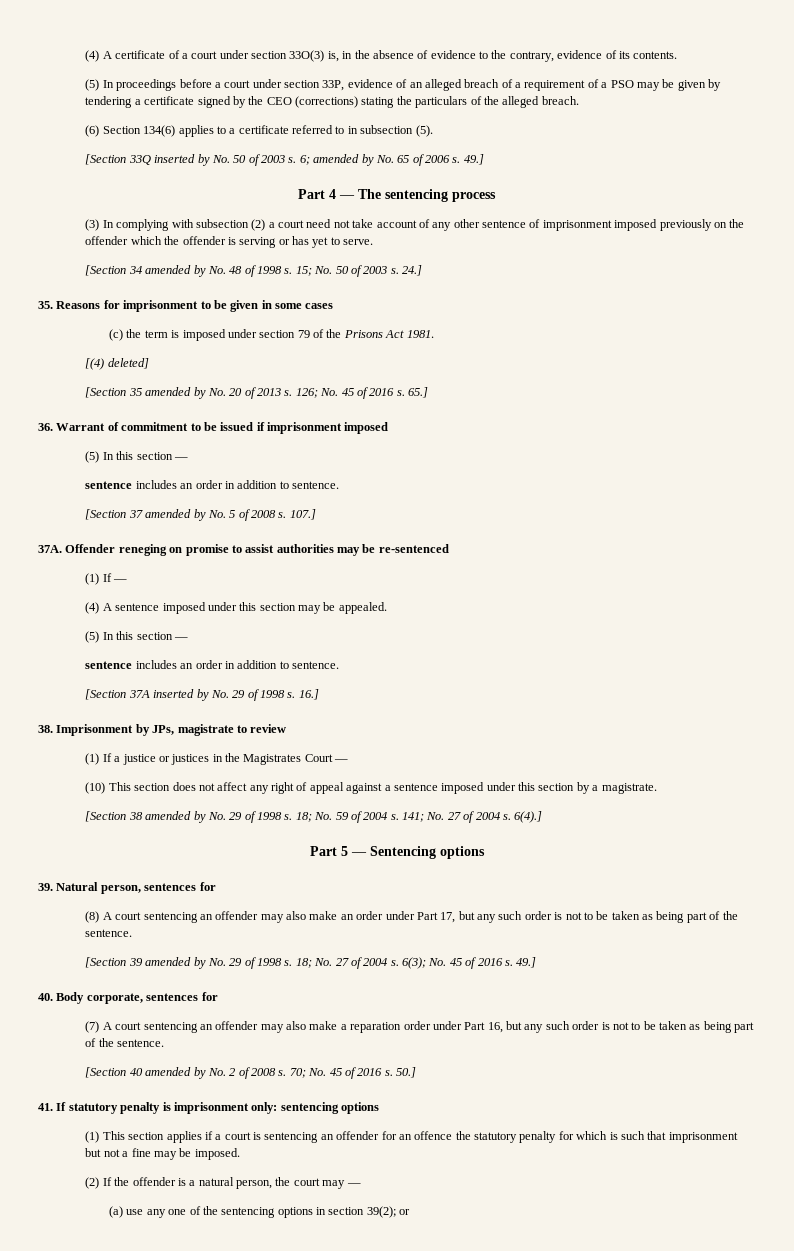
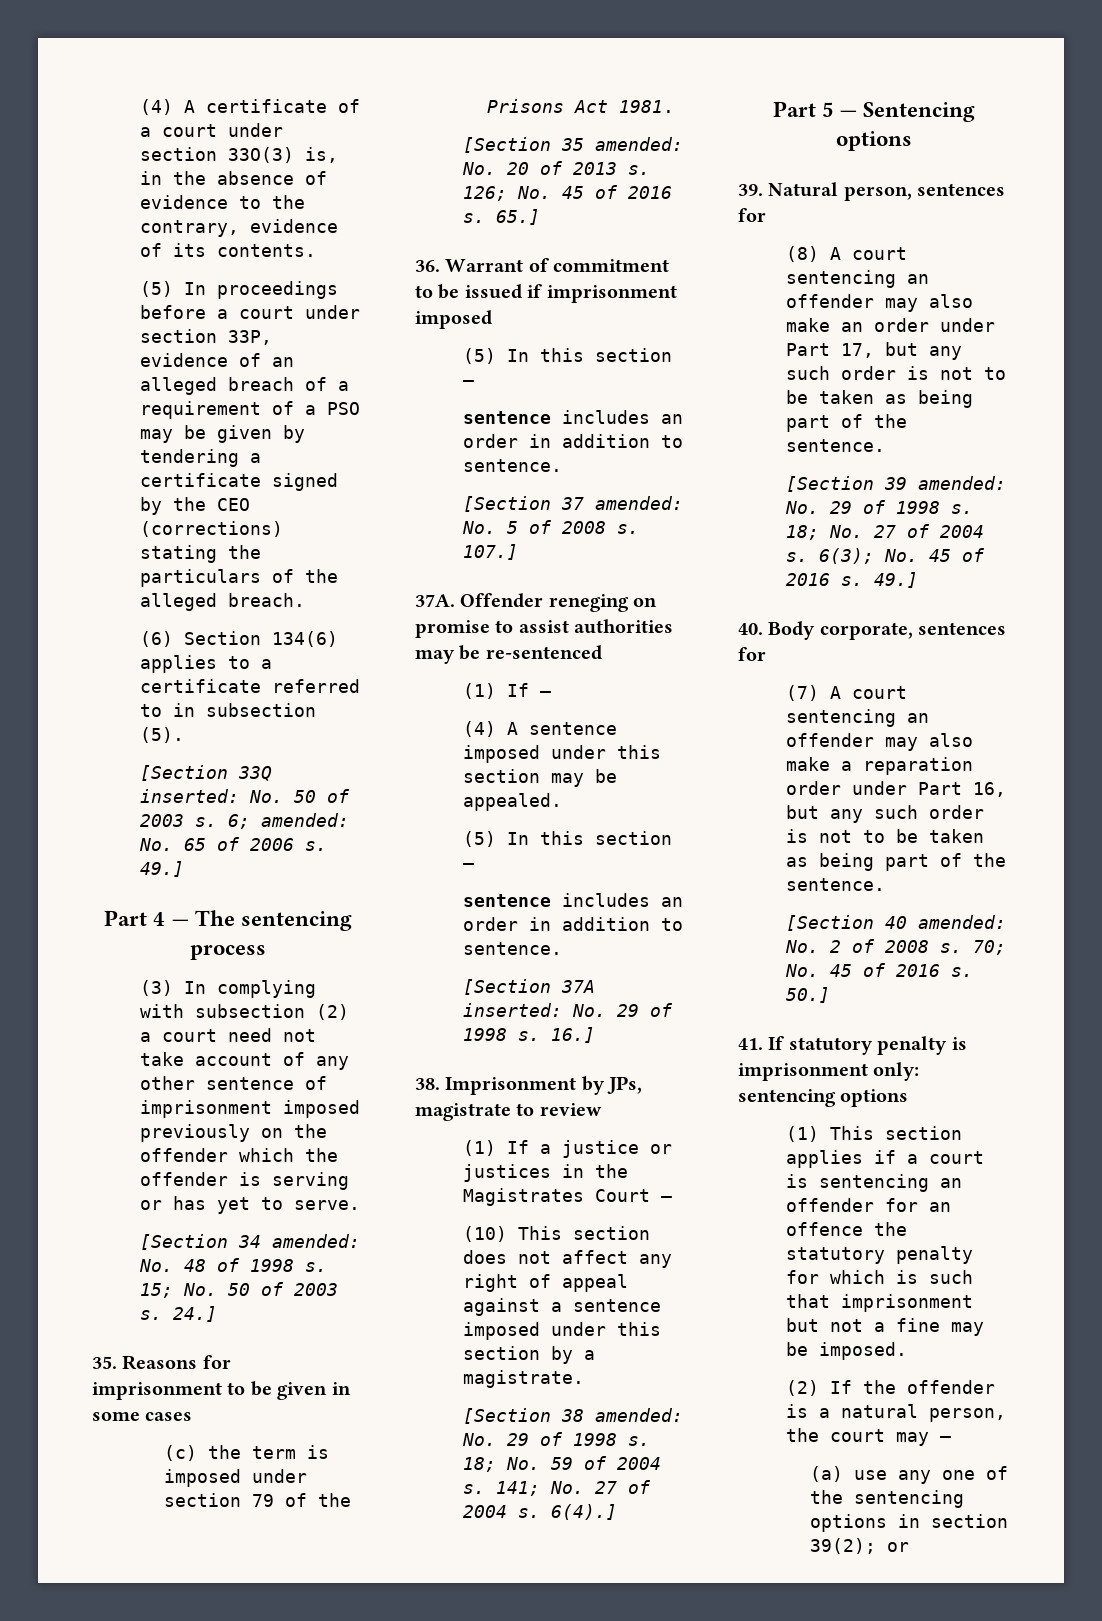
[154,154,210,166] inserted by -> [139,789,239,803] inserted:
[313,154,374,166] amended by -> [260,813,349,827] amended:
[145,265,206,277] amended by -> [271,1234,360,1248] amended:
[85,358,149,370] // [(4) deleted] -> (674, 106) none
[145,387,206,399] amended by -> [594,137,683,151] amended:
[145,509,206,521] amended by -> [594,496,683,510] amended:
[153,689,209,701] inserted by -> [462,1003,562,1017] inserted:
[145,811,206,823] amended by -> [594,1408,683,1422] amended:
[145,957,206,969] amended by -> [917,476,1006,490] amended:
[145,1067,206,1079] amended by -> [917,915,1006,929] amended:

